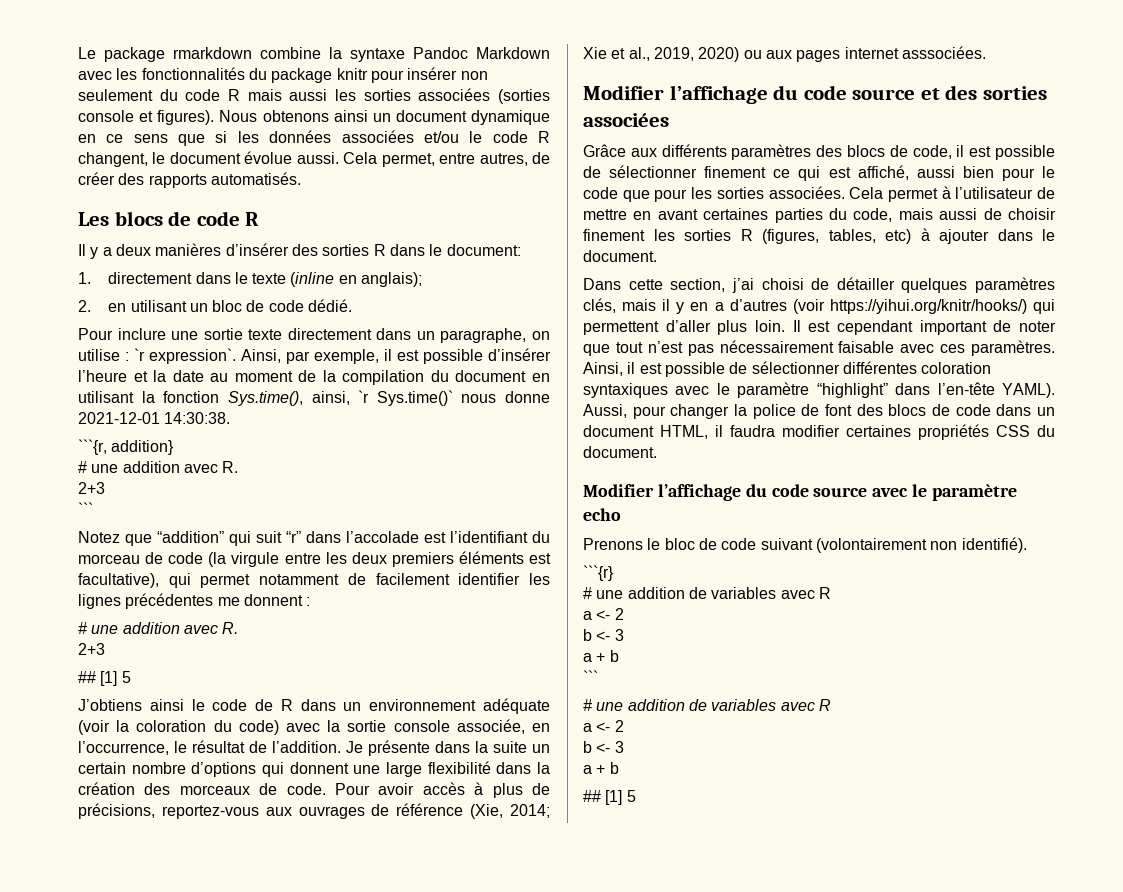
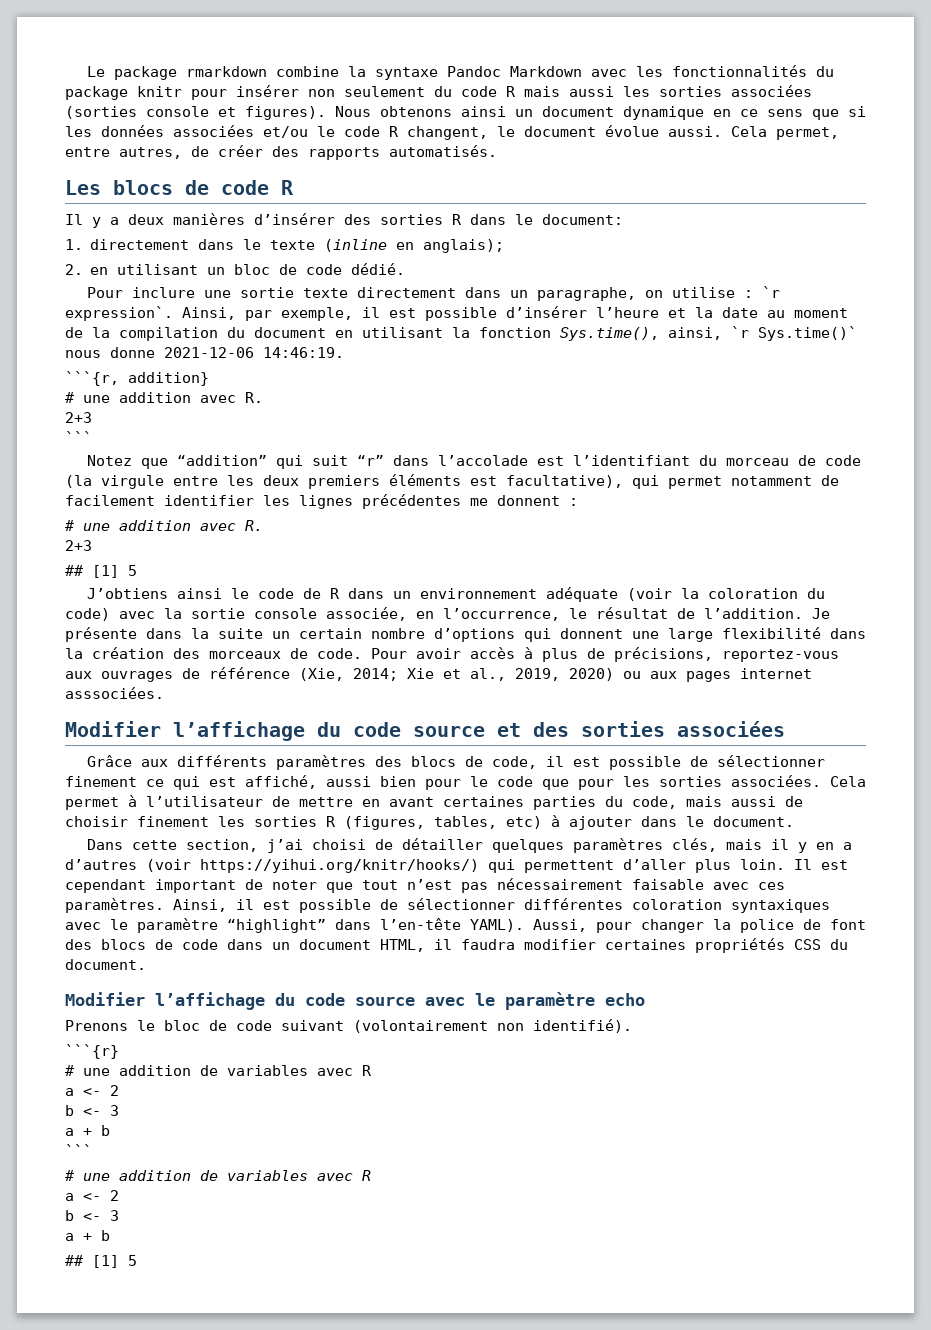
[78,412,231,424] 2021-12-01 14:30:38. -> [164,347,344,358] 2021-12-06 14:46:19.

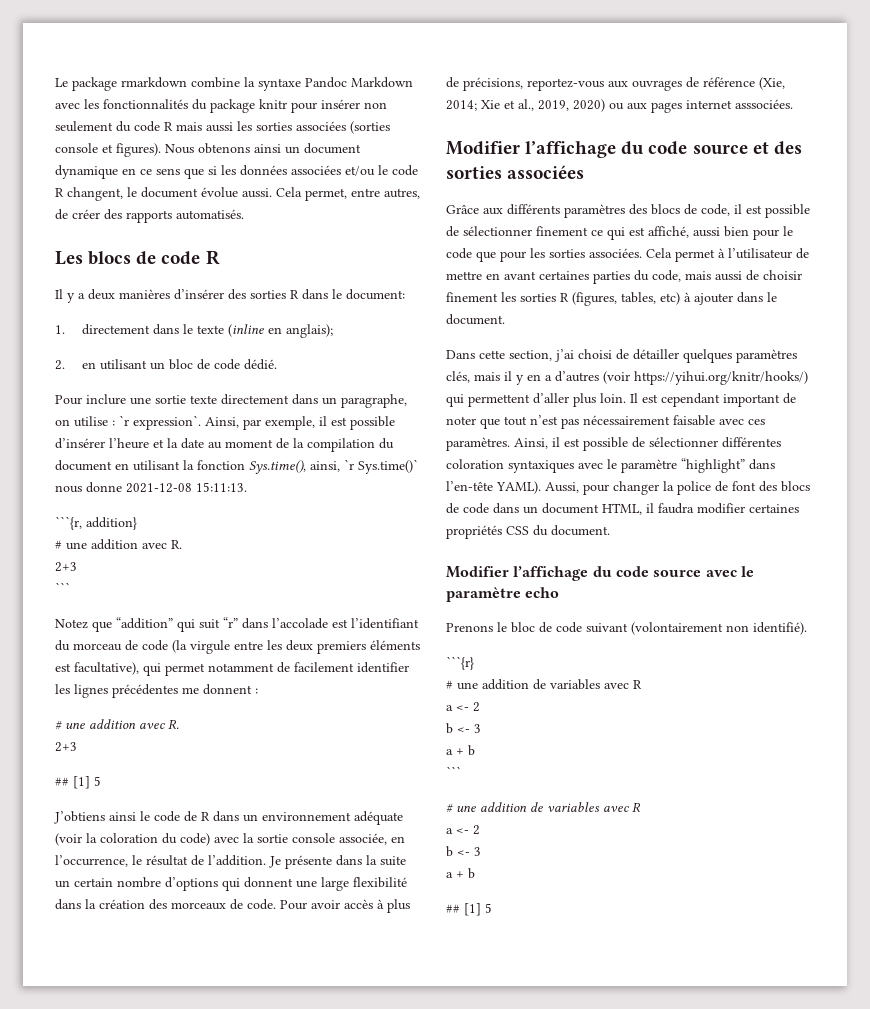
[164,347,344,358] 2021-12-06 14:46:19. -> [126,482,247,493] 2021-12-08 15:11:13.

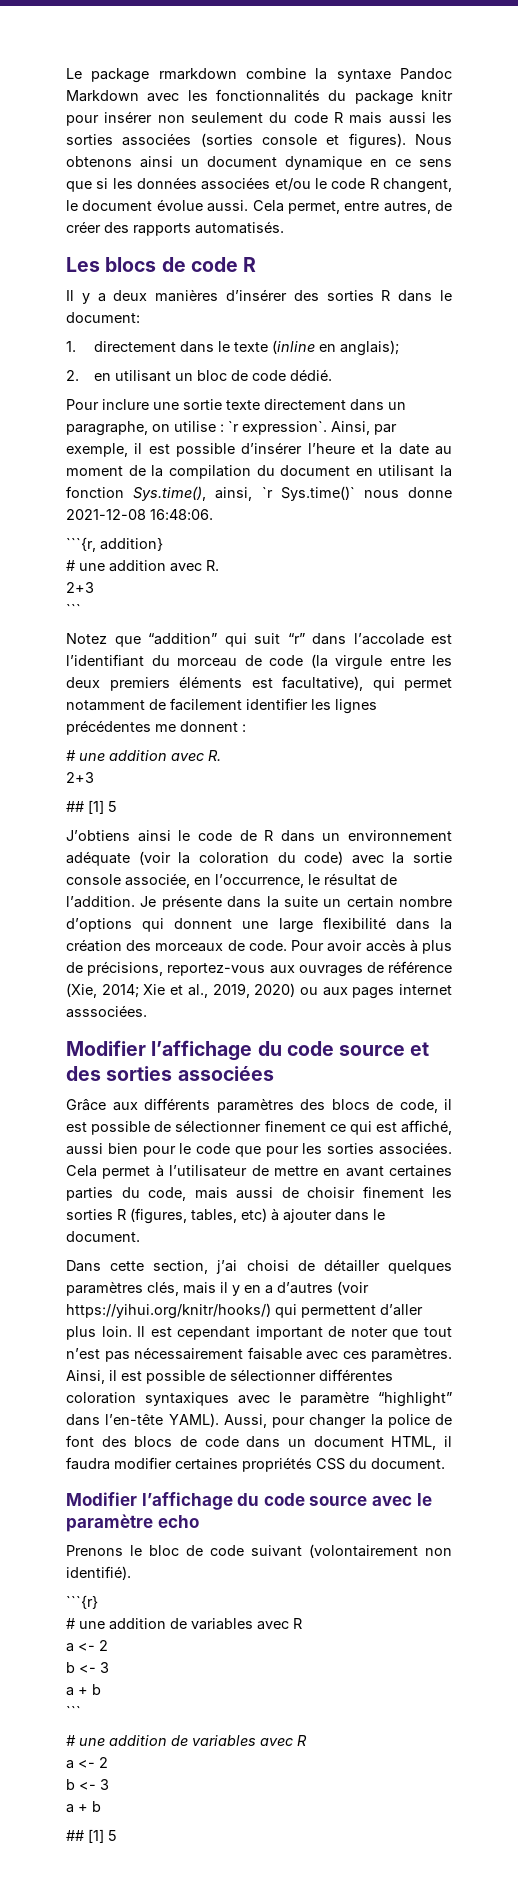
[196,482,247,492] 15:11:13. -> [150,509,213,520] 16:48:06.

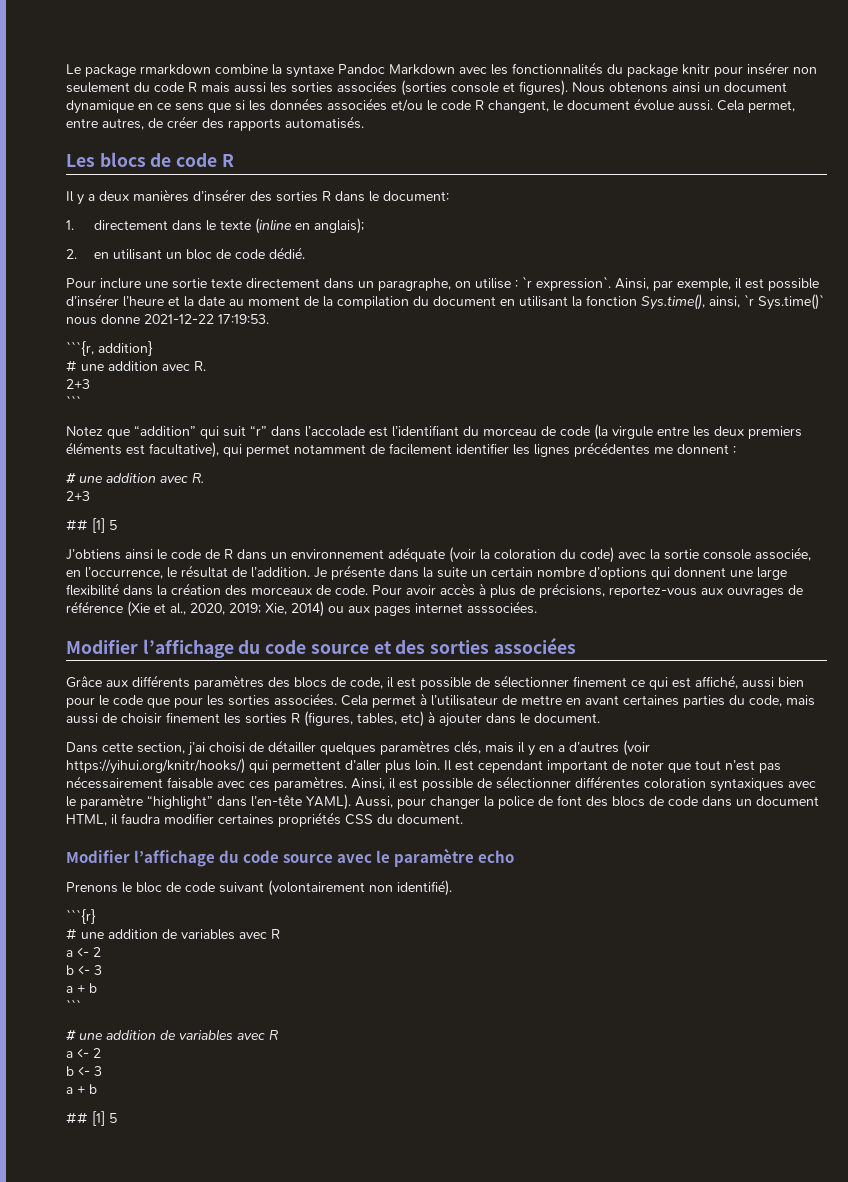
[66,509,213,520] 2021-12-08 16:48:06. -> [144,314,269,324] 2021-12-22 17:19:53.
[66,983,296,998] (Xie, 2014; Xie et al., 2019, 2020) -> [127,601,324,617] (Xie et al., 2020, 2019; Xie, 2014)

